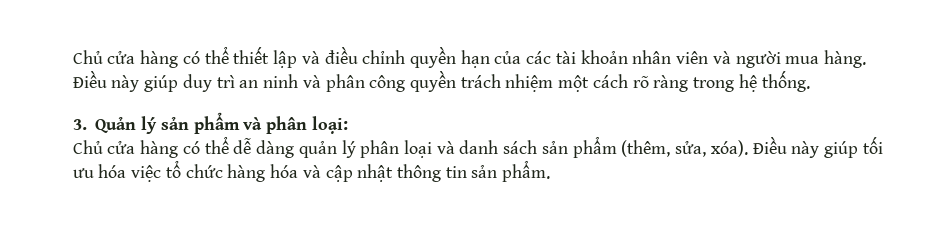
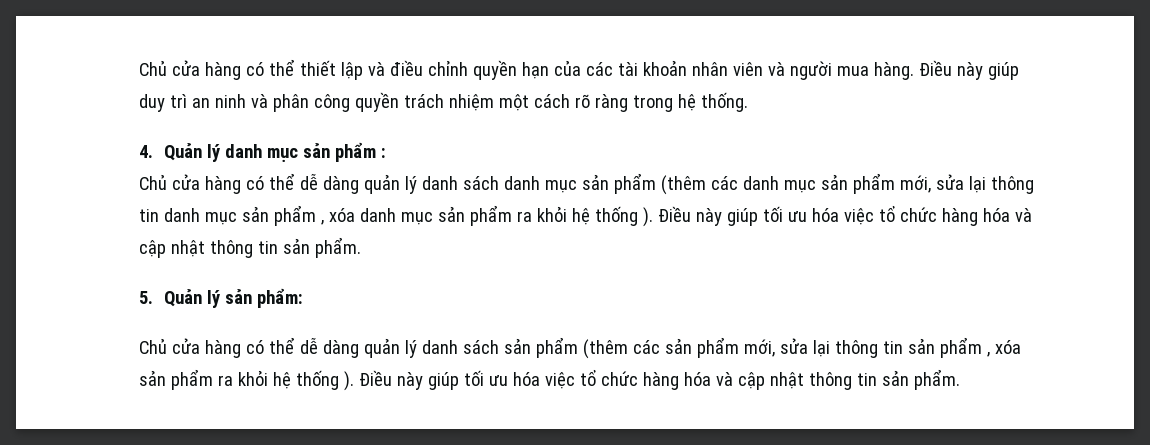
[72,112,348,134] [72,136,748,158] 3. Quản lý sản phẩm và phân loại: // Chủ cửa hàng có thể dễ dàng quản lý phân loại và danh sách sản phẩm (thêm, sửa, xóa). -> [139,142,387,162] [139,173,1035,195] [139,205,654,227] 4. Quản lý danh mục sản phẩm : // Chủ cửa hàng có thể dễ dàng quản lý danh sách danh mục sản phẩm (thêm các danh mục sản phẩm mới, sửa lại thông tin danh mục sản phẩm , xóa danh mục sản phẩm ra khỏi hệ thống ).
(551, 171) none -> [139,288,304,308] [139,337,1022,359] [139,369,961,391] // 5. Quản lý sản phẩm: // Chủ cửa hàng có thể dễ dàng quản lý danh sách sản phẩm (thêm các sản phẩm mới, sửa lại thông tin sản phẩm , xóa sản phẩm ra khỏi hệ thống ). Điều này giúp tối ưu hóa việc tổ chức hàng hóa và cập nhật thông tin sản phẩm.

